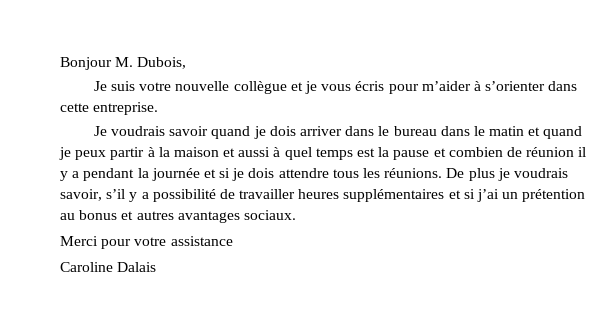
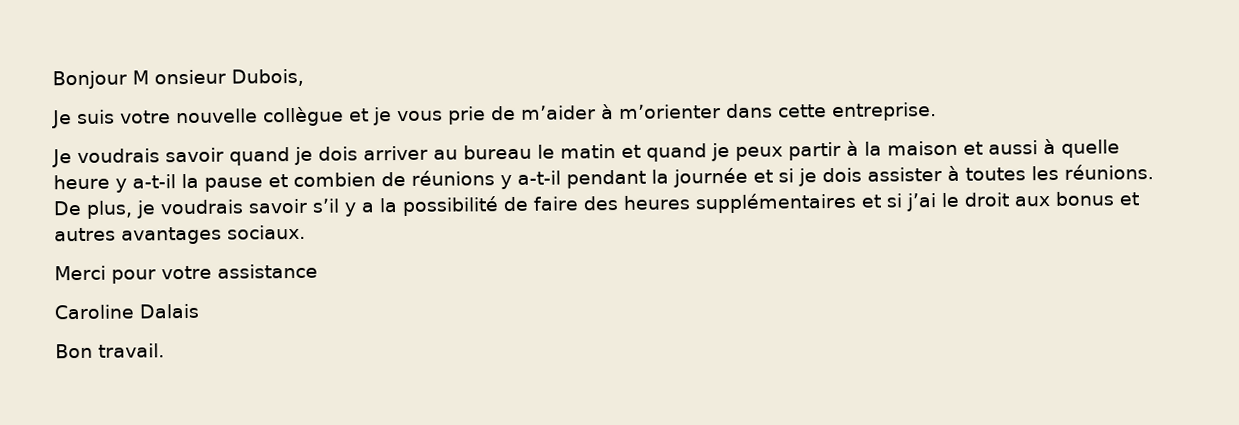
[115,57,134,67] M. -> [132,69,226,85] M onsieur
[355,81,419,94] écris pour -> [448,105,516,125] prie de
[485,81,546,91] s’orienter -> [619,104,721,119] m’orienter
[345,126,470,136] dans le bureau dans -> [433,144,532,160] au bureau
[284,147,376,160] quel temps est -> [1061,139,1120,158] [53,174,176,193] quelle heure y a-t-il
[526,147,587,157] [60,171,80,181] réunion il y a -> [411,170,561,190] réunions y a-t-il
[278,168,359,178] attendre tous -> [867,165,1026,182] assister à toutes
[468,168,495,181] plus -> [86,200,133,219] plus,
[60,189,102,201] savoir, -> [248,198,307,214] savoir
(149, 195) none -> [379,198,397,213] la
[239,189,296,199] travailler -> [533,196,618,211] faire des
[502,189,586,202] [60,213,75,220] un prétention au -> [941,192,1050,208] le droit aux
(157, 267) none -> [55,343,165,359] // Bon travail.

